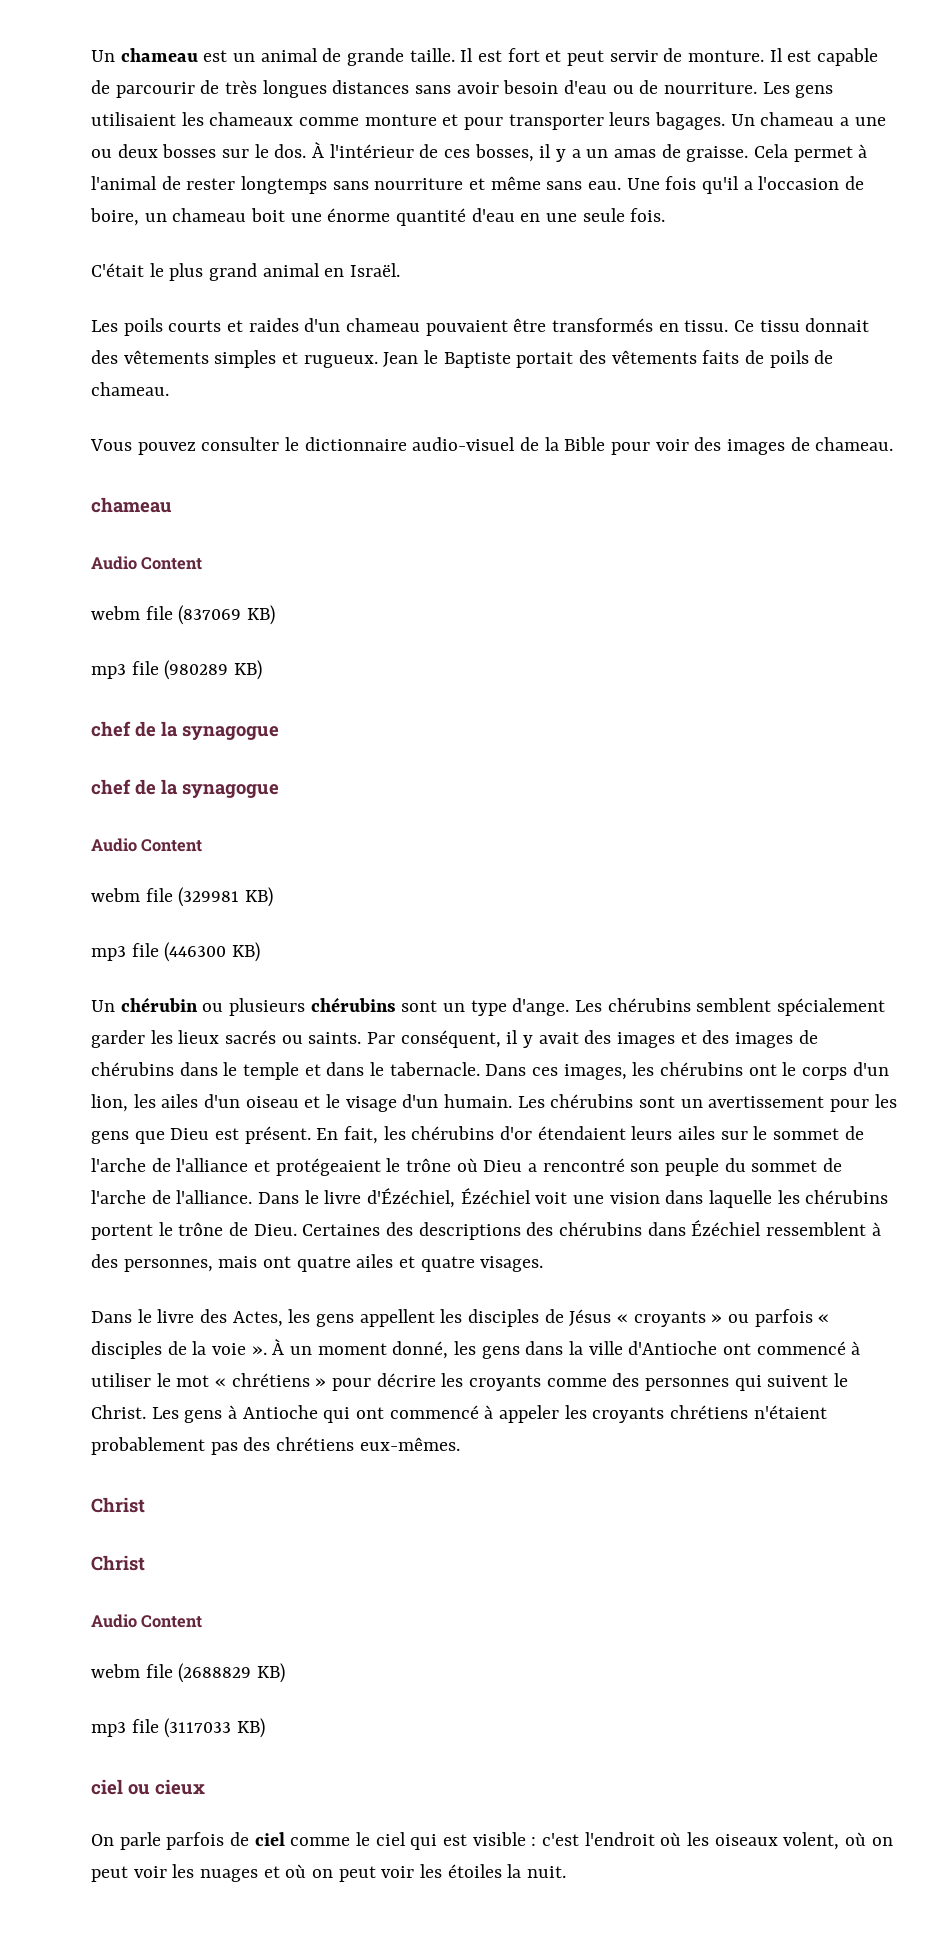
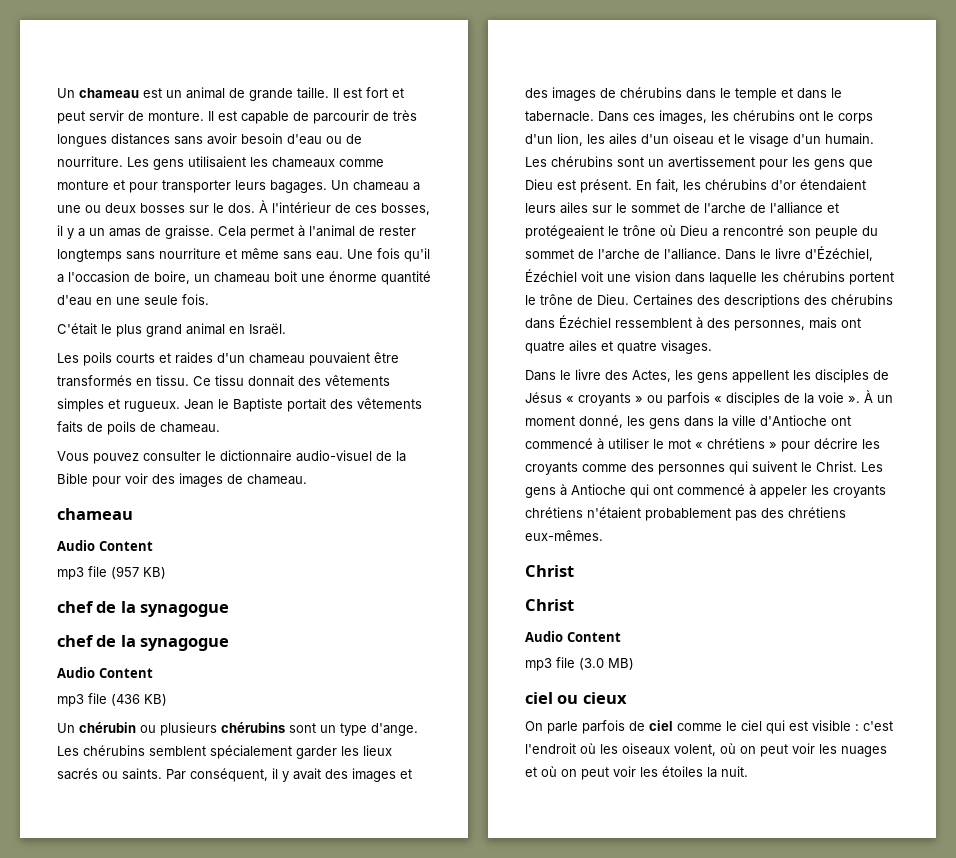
[91,605,276,625] [91,660,229,680] // webm file (837069 KB) // mp3 file (980289 -> [57,566,139,580] // mp3 file (957
[91,887,274,907] [91,942,227,962] // webm file (329981 KB) // mp3 file (446300 -> [57,693,140,707] // mp3 file (436
[91,1663,286,1683] [91,1718,266,1738] // webm file (2688829 KB) // mp3 file (3117033 KB) -> [525,657,634,671] // mp3 file (3.0 MB)

